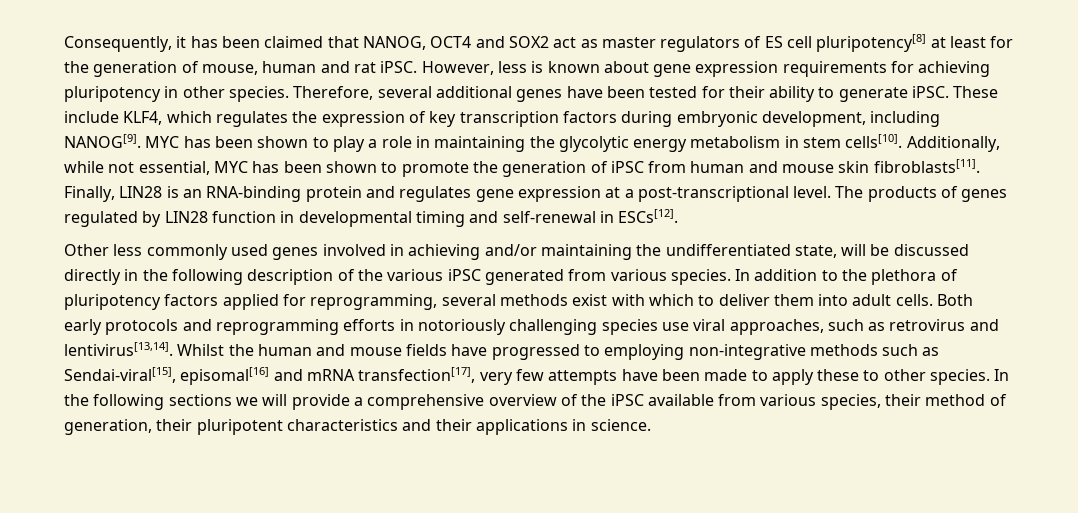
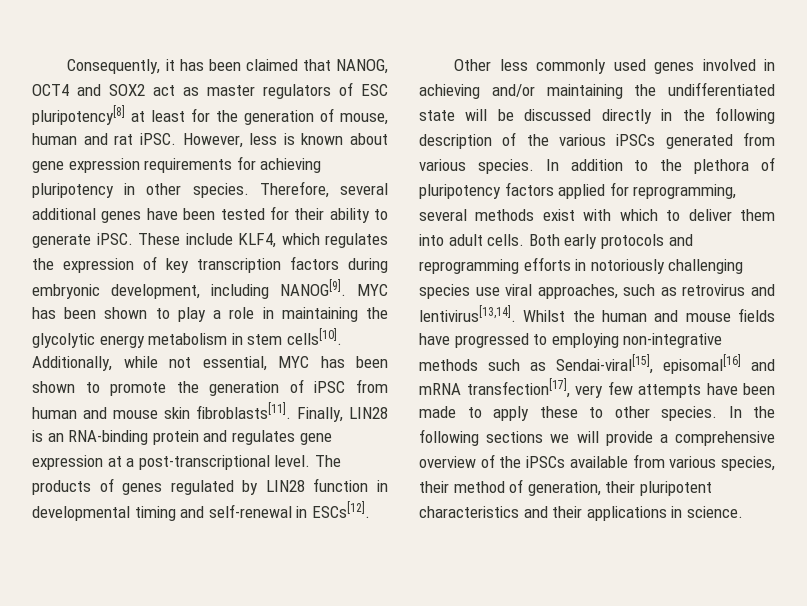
[764,36,813,48] ES cell -> [361,84,388,96] ESC
[794,245,837,258] state, -> [419,110,455,121] state
[447,269,481,281] iPSC -> [616,134,656,146] iPSCs
[610,394,644,406] iPSC -> [526,456,566,468] iPSCs

